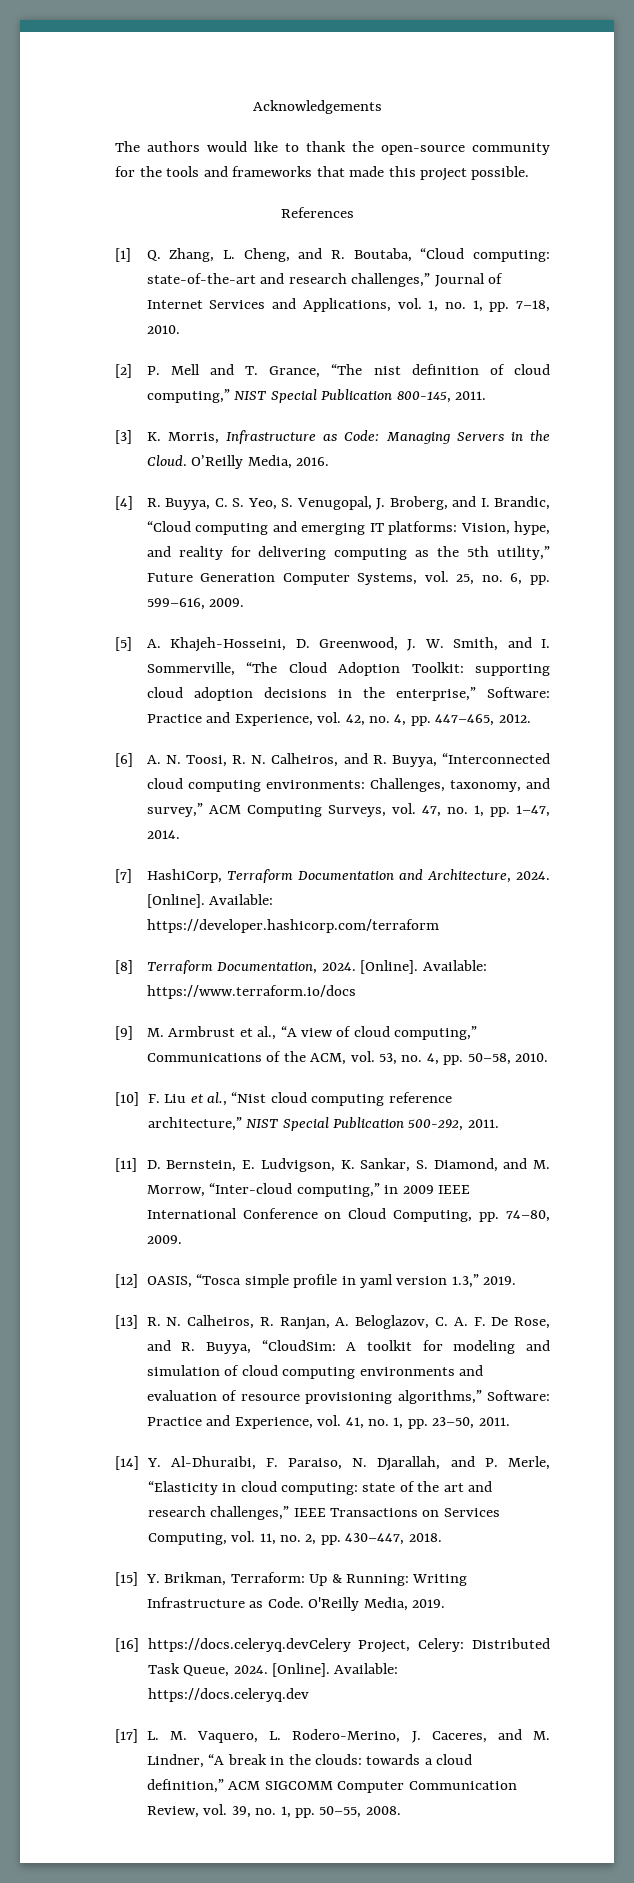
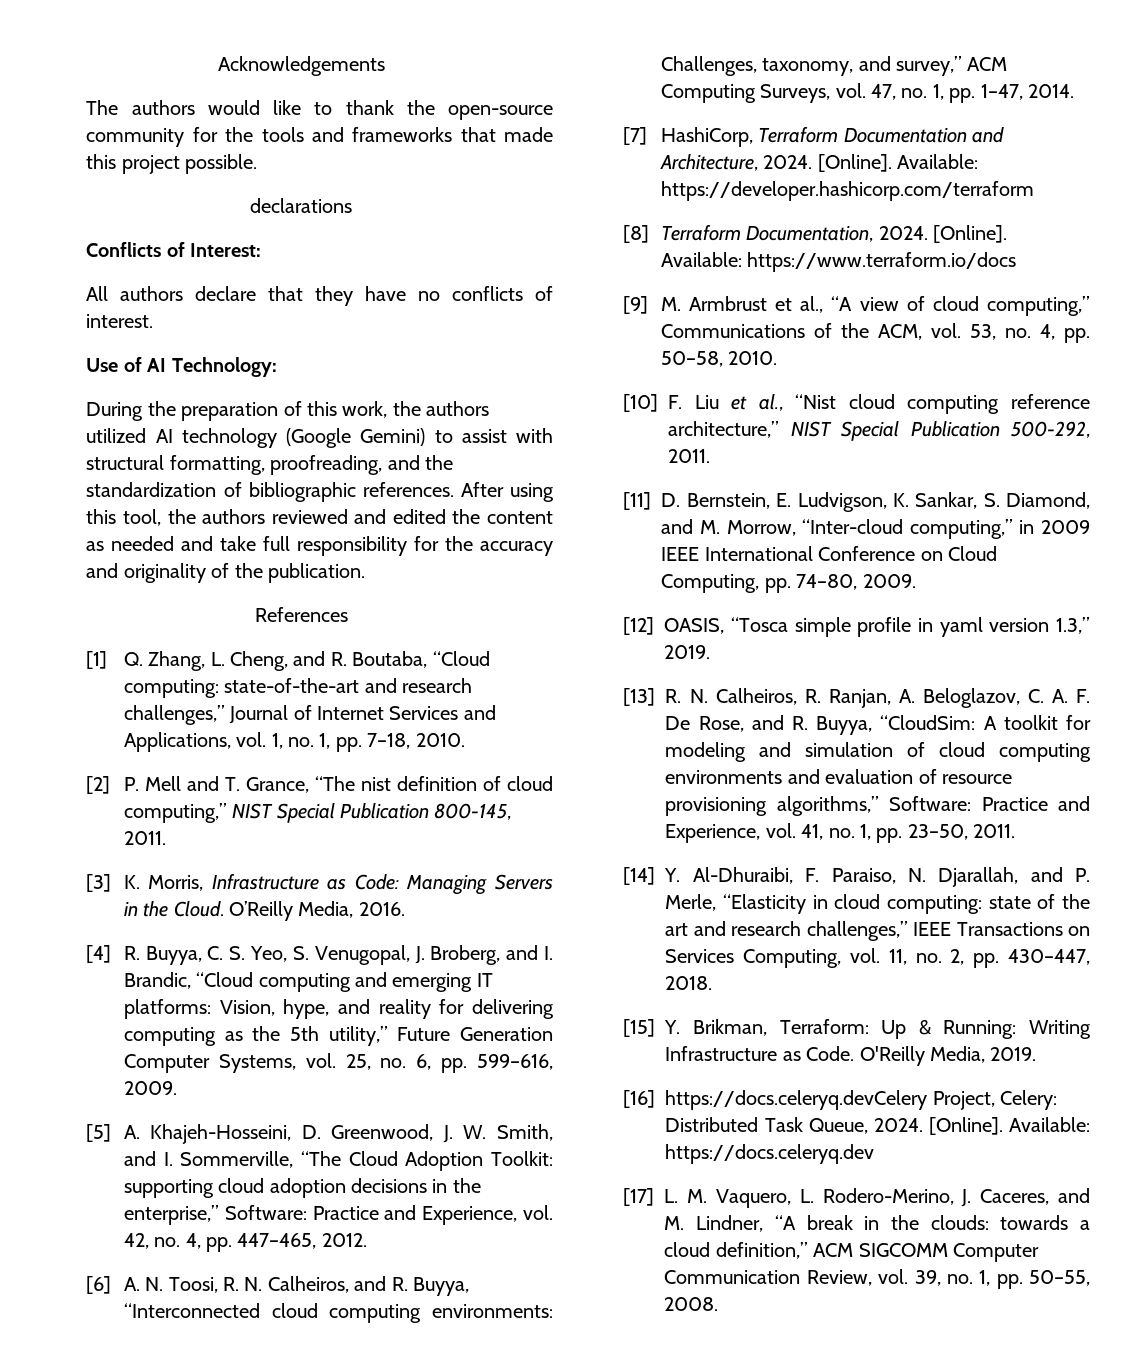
(530, 173) none -> [250,198,352,213] [86,242,262,257] [86,286,554,306] [86,314,154,328] [86,357,277,377] [86,401,490,421] [86,428,553,448] [86,455,454,475] [86,482,554,502] [86,509,554,526] [86,536,553,556] [86,563,366,583] // declarations // Conflicts of Interest: // All authors declare that they have no conflicts of interest. // Use of AI Technology: // During the preparation of this work, the authors utilized AI technology (Google Gemini) to assist with structural formatting, proofreading, and the standardization of bibliographic references. After using this tool, the authors reviewed and edited the content as needed and take full responsibility for the accuracy and originality of the publication.

